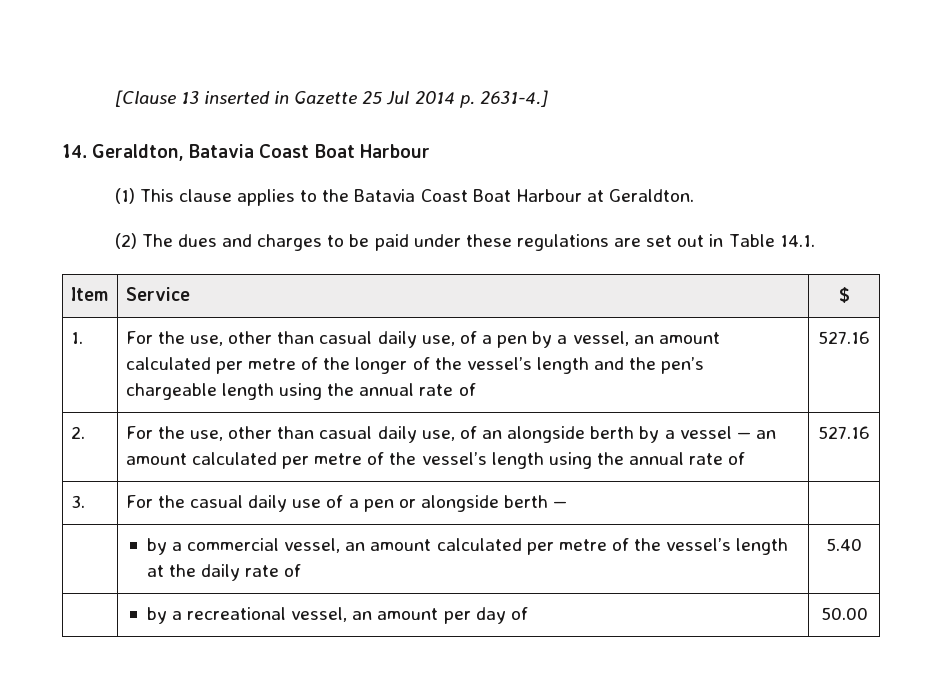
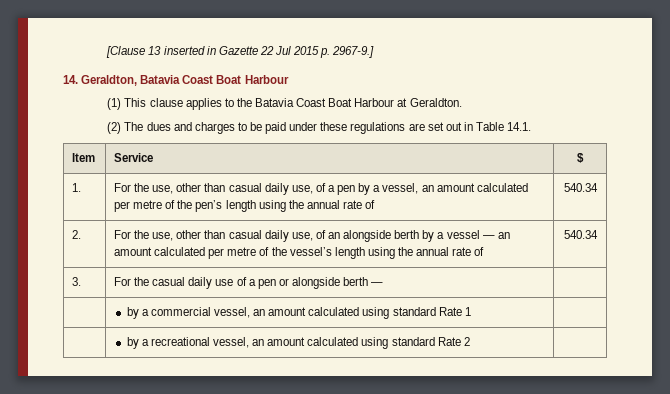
[362,90,548,108] 25 Jul 2014 p. 2631-4.] -> [259,46,375,58] 22 Jul 2015 p. 2967-9.]
[355,357,705,374] [125,383,476,400] [818,331,870,344] longer of the vessel’s length and the pen’s chargeable length using the annual rate of | 527.16 -> [195,200,376,212] [563,183,598,192] pen’s length using the annual rate of | 540.34
[818,426,870,439] 527.16 -> [563,230,598,239] 540.34
[526,538,789,555] [146,564,302,581] [826,538,862,551] per metre of the vessel’s length at the daily rate of | 5.40 -> [362,307,471,319] using standard Rate 1 |
[443,607,528,624] [820,607,868,620] per day of | 50.00 -> [307,337,470,349] calculated using standard Rate 2 |

